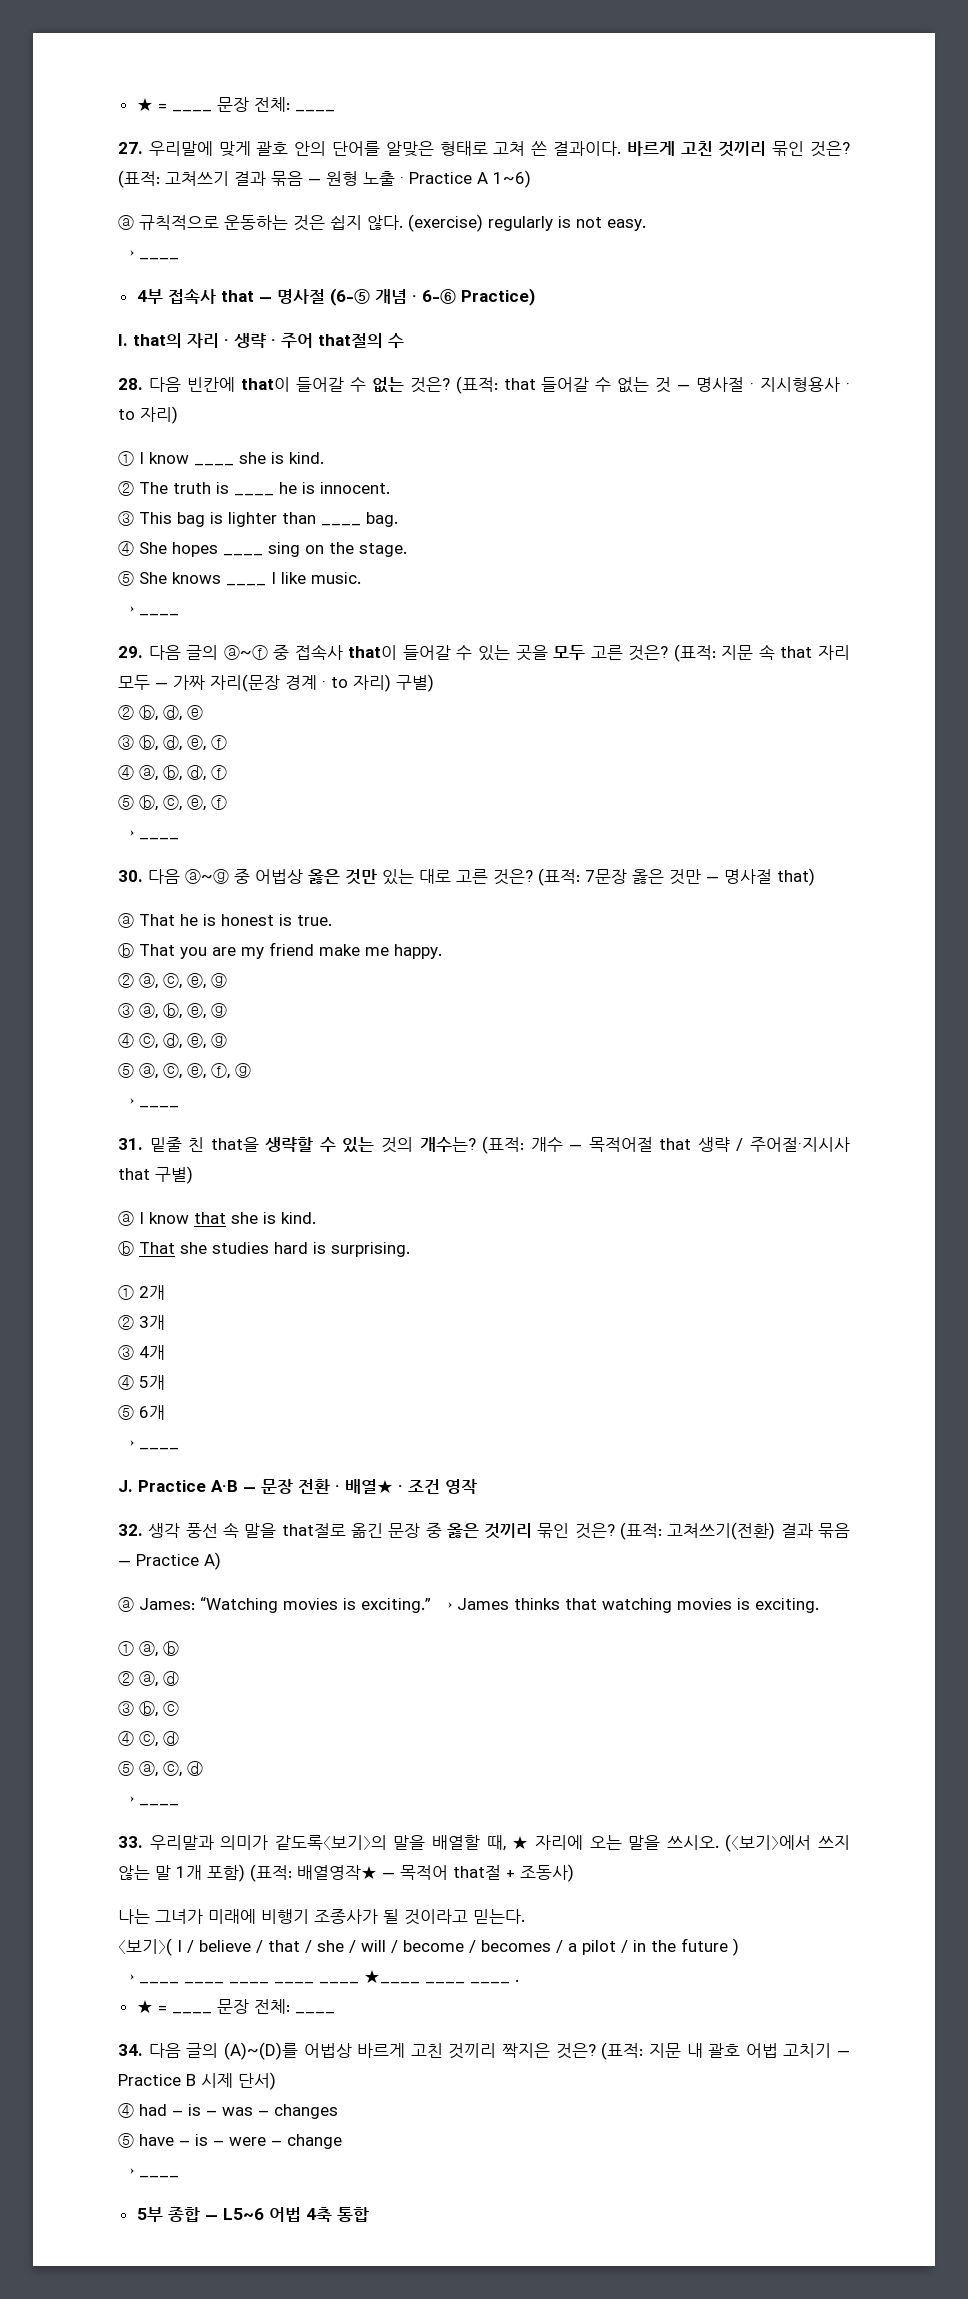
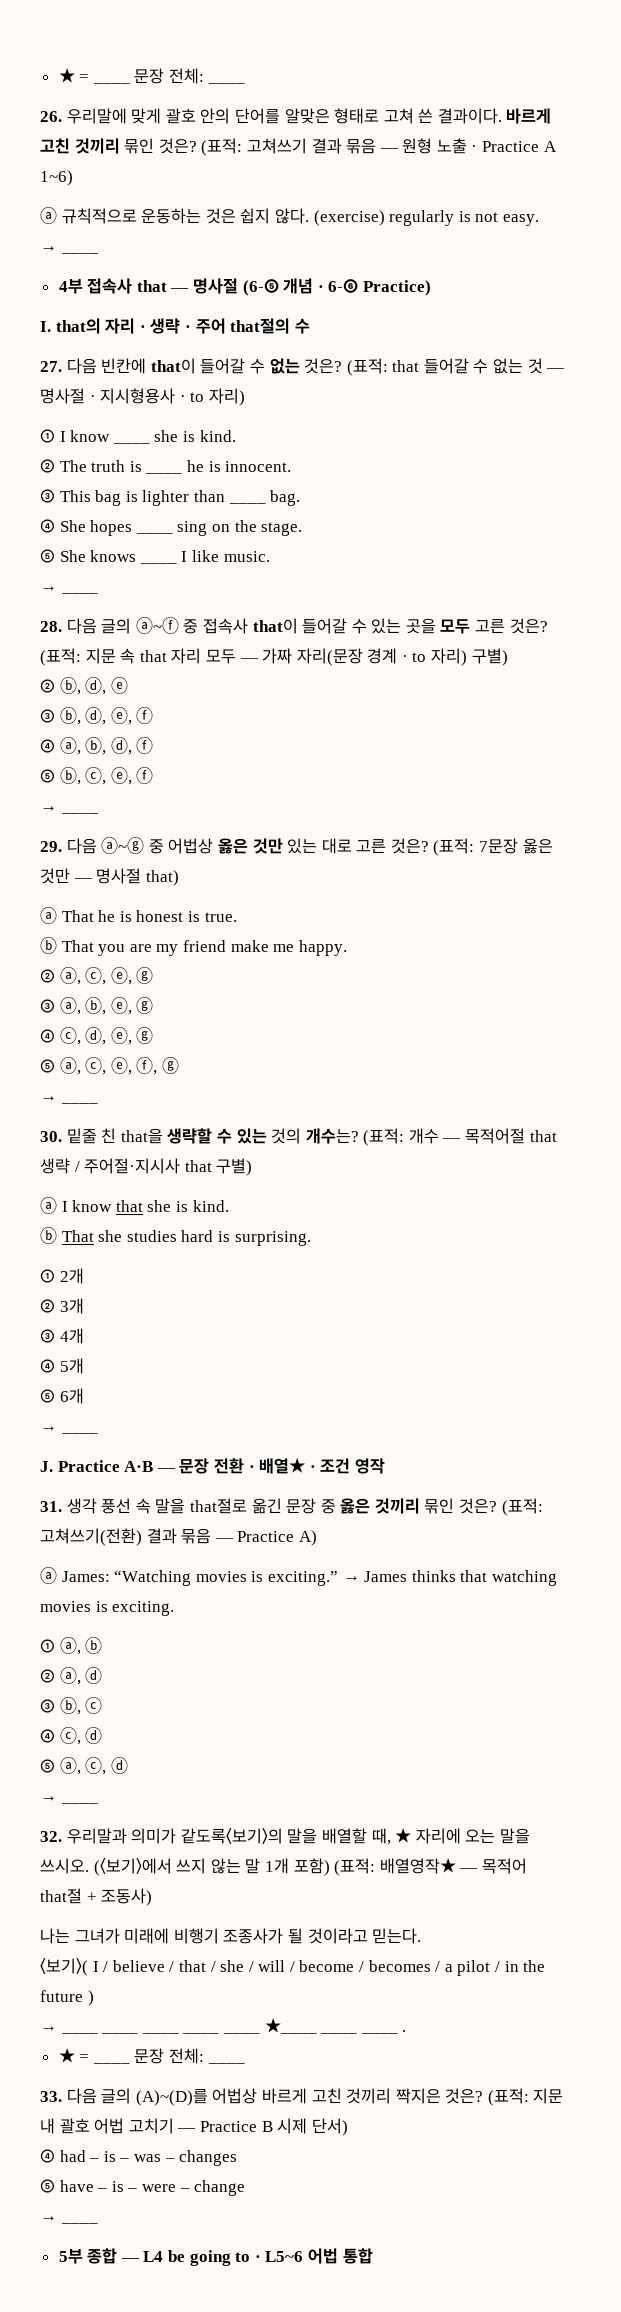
[136,97,335,112] [118,142,143,154] ★ = ____ 문장 전체: ____ // 27. -> [58,68,90,83] [92,68,245,84] [40,111,62,122] ★ = ____ 문장 전체: ____ // 26.
[118,378,143,390] 28. -> [40,361,62,372] 27.
[118,646,143,658] 29. -> [40,621,62,632] 28.
[118,870,143,882] 30. -> [40,841,62,852] 29.
[118,1138,143,1150] 31. -> [40,1131,62,1142] 30.
[118,1524,143,1536] 32. -> [40,1501,62,1512] 31.
[118,1836,143,1848] 33. -> [40,1831,62,1842] 32.
[118,2044,143,2056] 34. -> [40,2091,62,2102] 33.
(218, 2217) none -> [143,2250,261,2266] L4 be going to ·
[305,2207,332,2222] 4축 -> (339, 2256) none

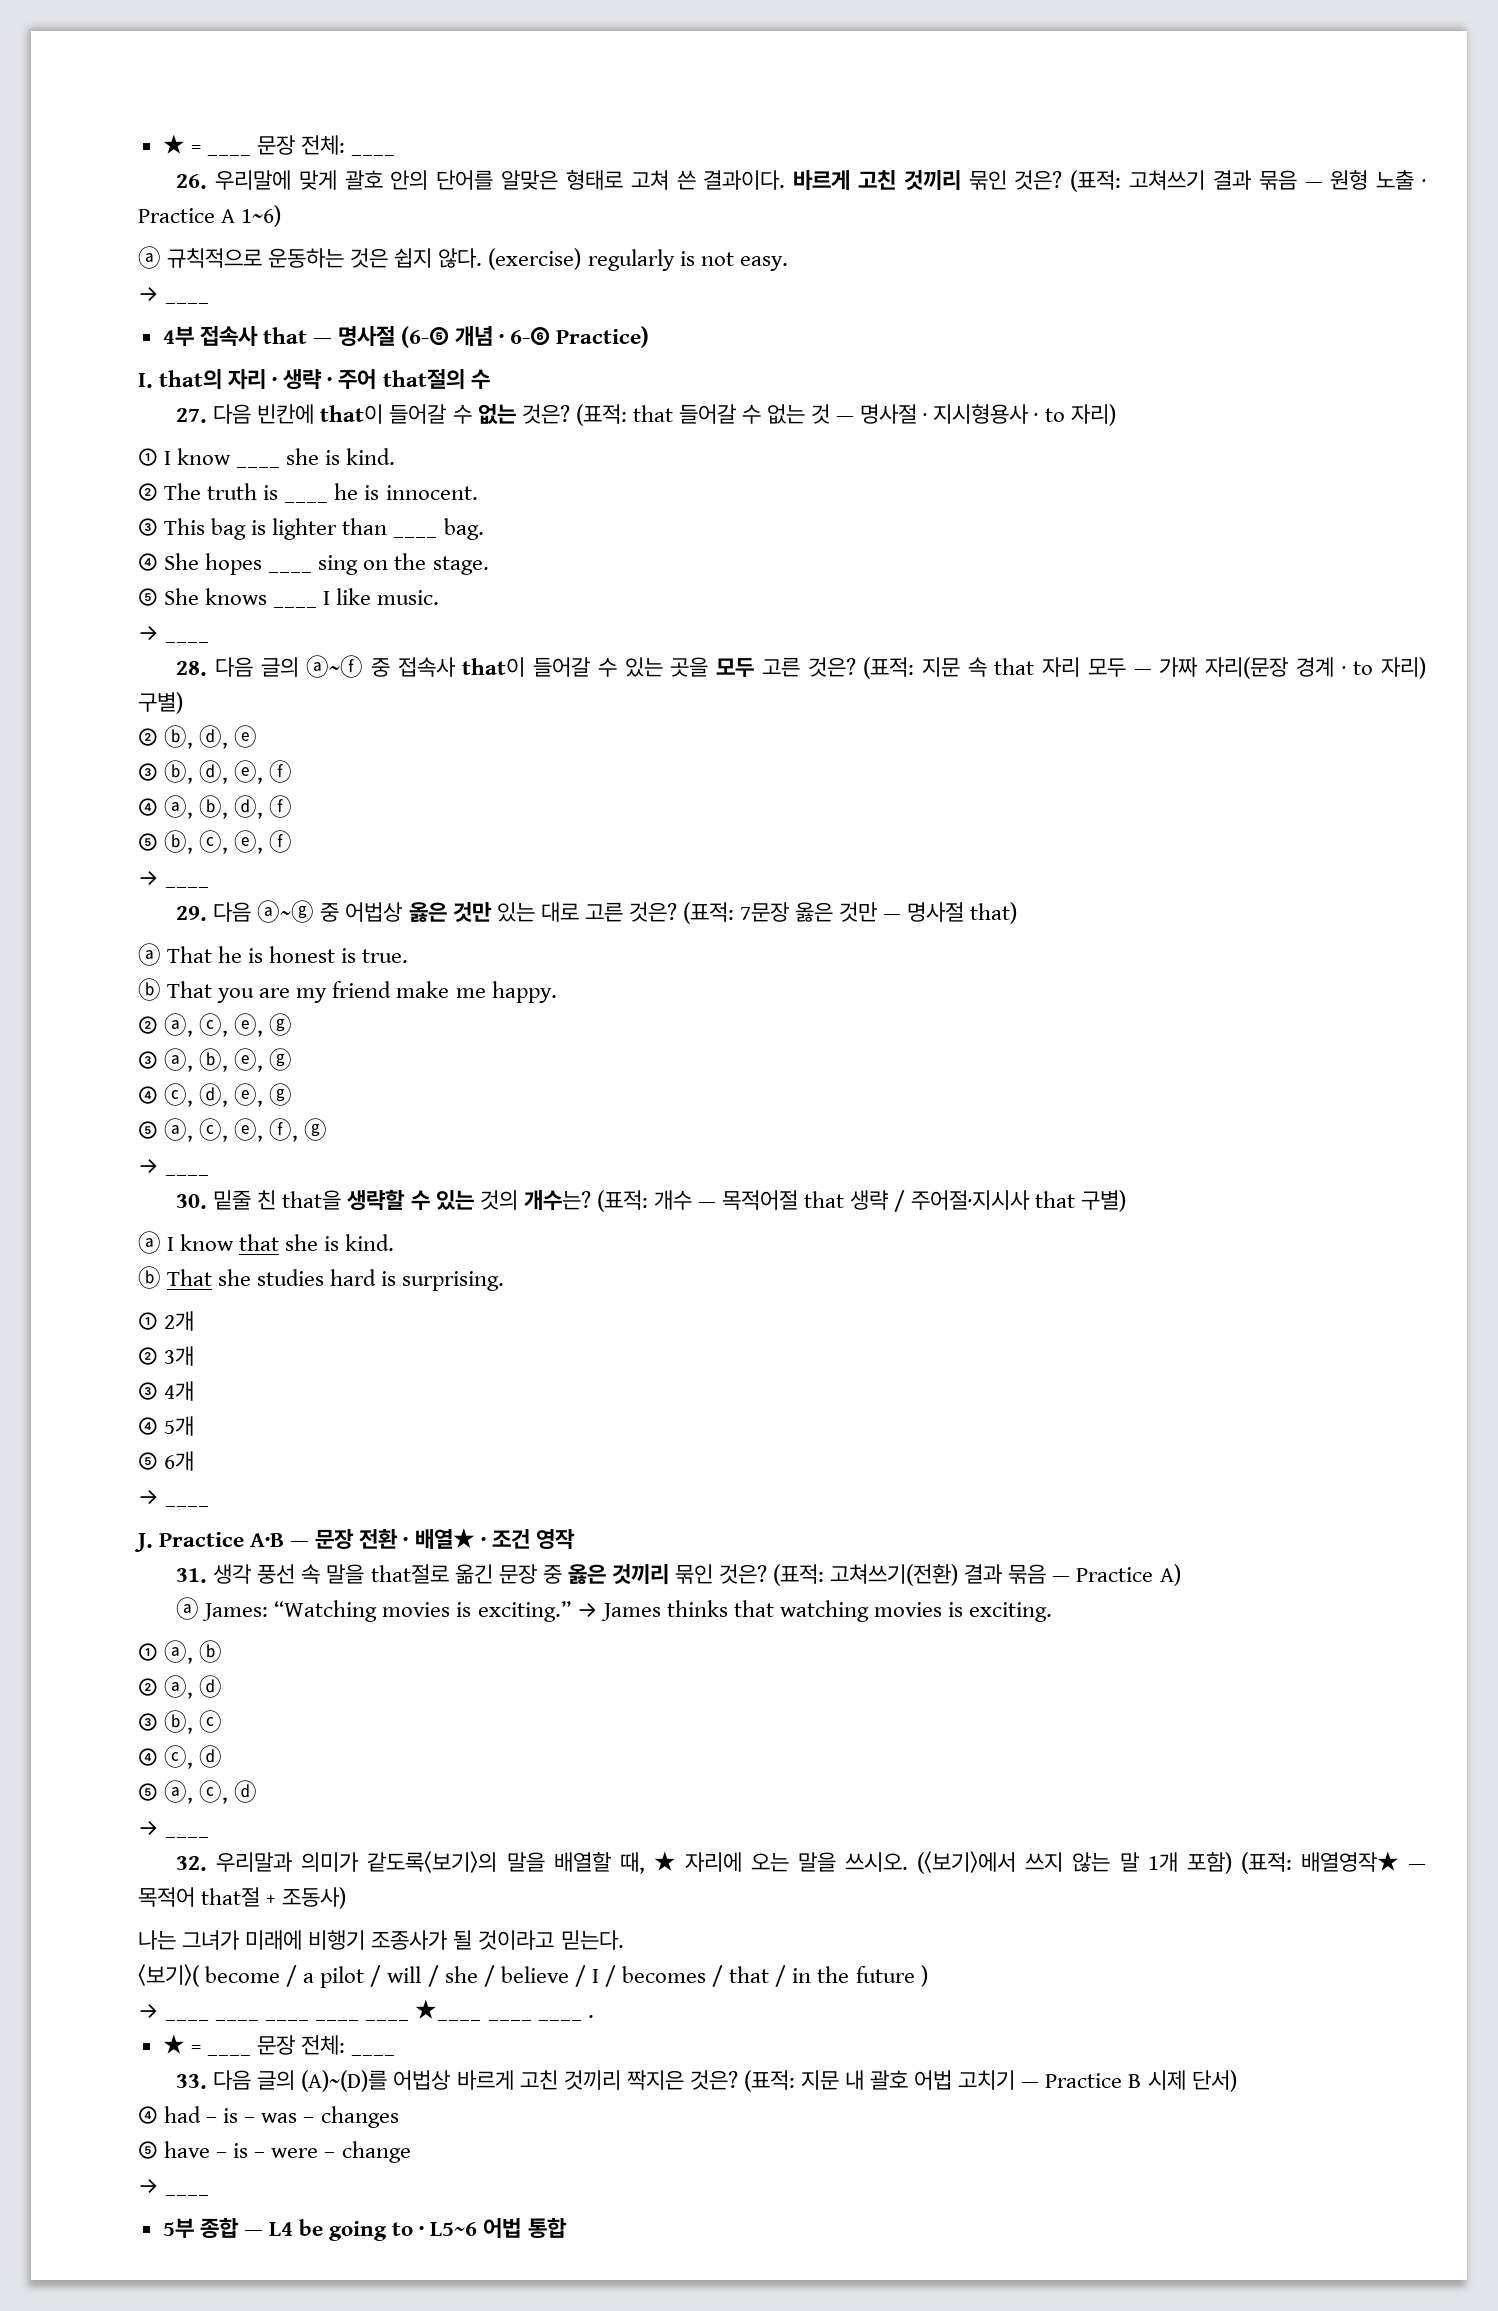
[92,1960,355,1972] I / believe / that / she / will / become -> [205,1965,599,1988] become / a pilot / will / she / believe / I
[444,1960,491,1976] a pilot -> [729,1966,770,1983] that

